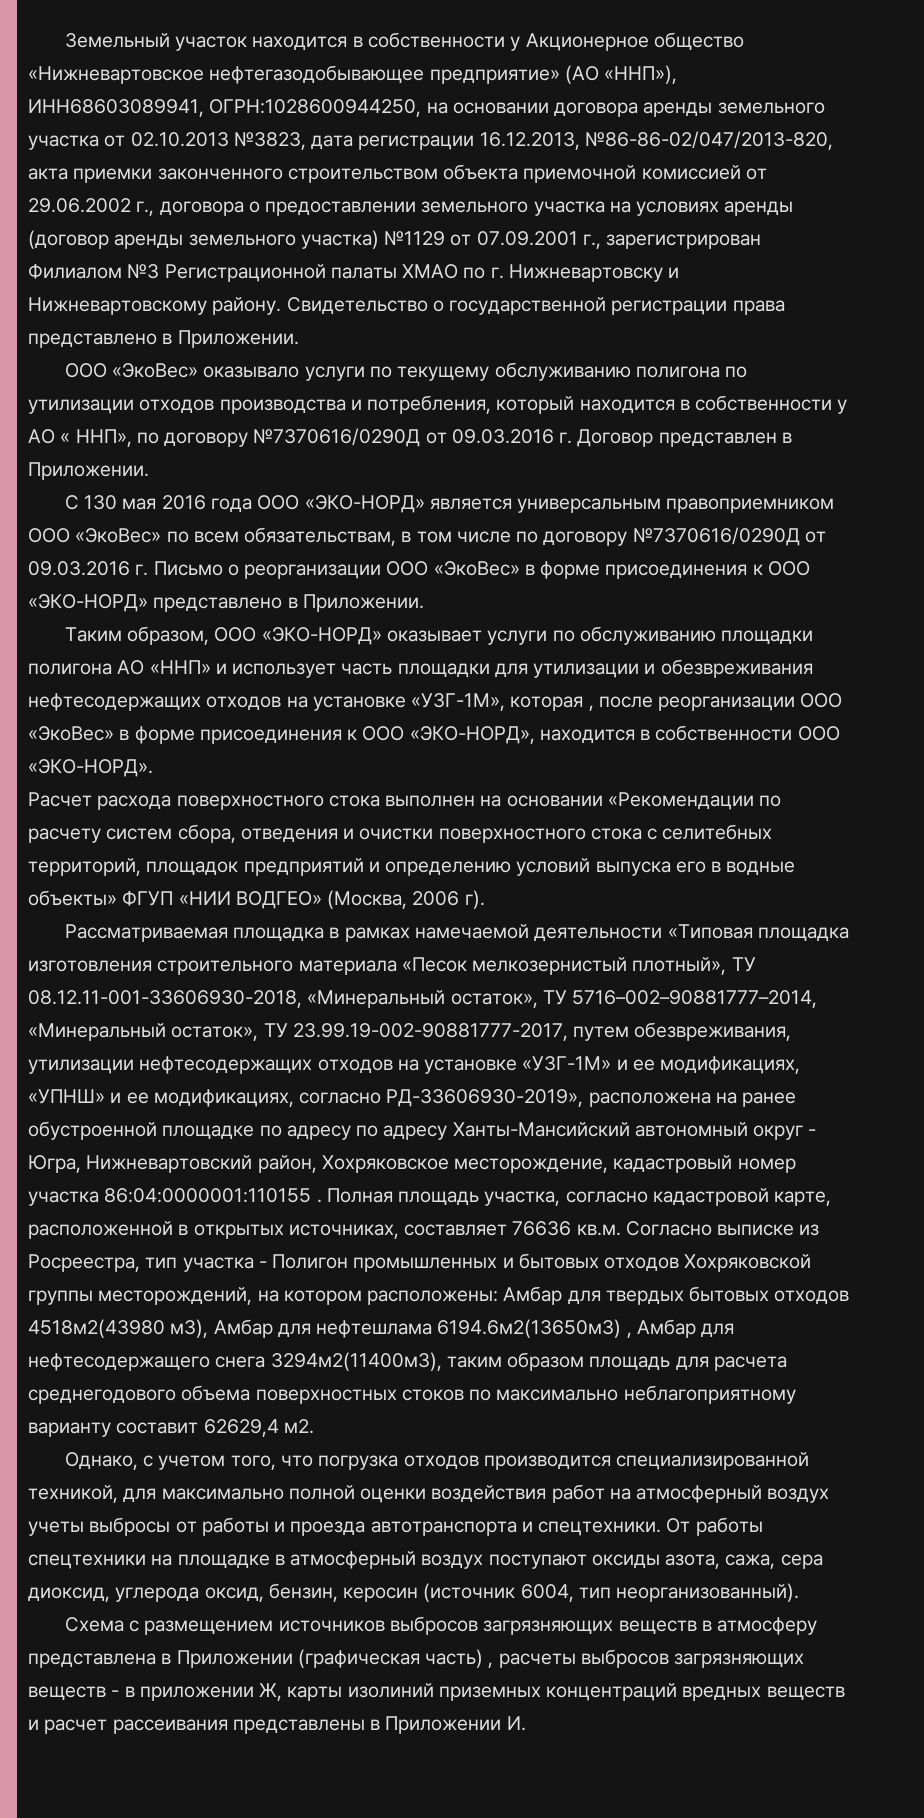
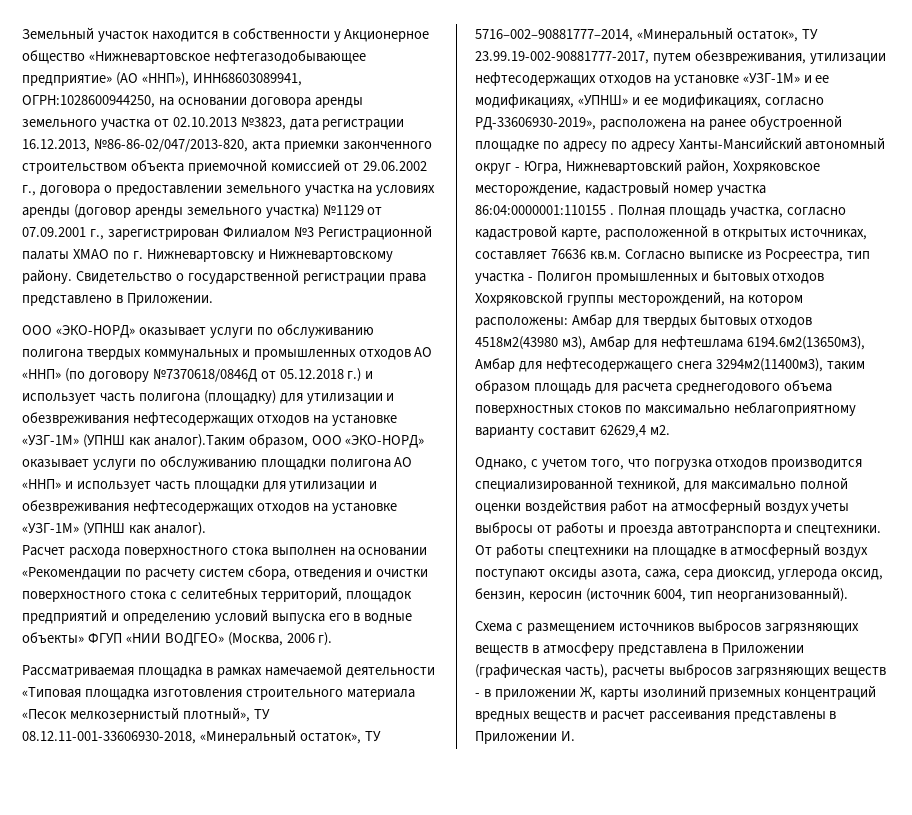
[112,363,490,381] «ЭкоВес» оказывало услуги по текущему -> [55,325,273,338] «ЭКО-НОРД» оказывает услуги по
[725,366,748,378] [28,395,848,414] [28,428,792,447] [28,462,149,480] [64,495,835,513] [28,527,826,546] [28,561,810,579] [28,594,424,612] [64,627,122,642] по утилизации отходов производства и потребления, который находится в собственности у АО « ННП», по договору №7370616/0290Д от 09.03.2016 г. Договор представлен в Приложении. // С 130 мая 2016 года ООО «ЭКО-НОРД» является универсальным правоприемником ООО «ЭкоВес» по всем обязательствам, в том числе по договору №7370616/0290Д от 09.03.2016 г. Письмо о реорганизации ООО «ЭкоВес» в форме присоединения к ООО «ЭКО-НОРД» представлено в Приложении. // Таким -> [86,347,433,360] [22,368,374,382] [22,390,395,404] [22,412,397,426] [22,434,245,448] твердых коммунальных и промышленных отходов АО «ННП» (по договору №7370618/0846Д от 05.12.2018 г.) и использует часть полигона (площадку) для утилизации и обезвреживания нефтесодержащих отходов на установке «УЗГ-1М» (УПНШ как аналог).Таким
[411,693,843,711] [28,725,840,744] [28,759,153,777] «УЗГ-1М», которая , после реорганизации ООО «ЭкоВес» в форме присоединения к ООО «ЭКО-НОРД», находится в собственности ООО «ЭКО-НОРД». -> [22,522,206,536] «УЗГ-1М» (УПНШ как аналог).
[437,1319,632,1338] 6194.6м2(13650м3) , -> [746,336,865,350] 6194.6м2(13650м3),
[425,1649,494,1668] часть) , -> [564,664,608,678] часть),

